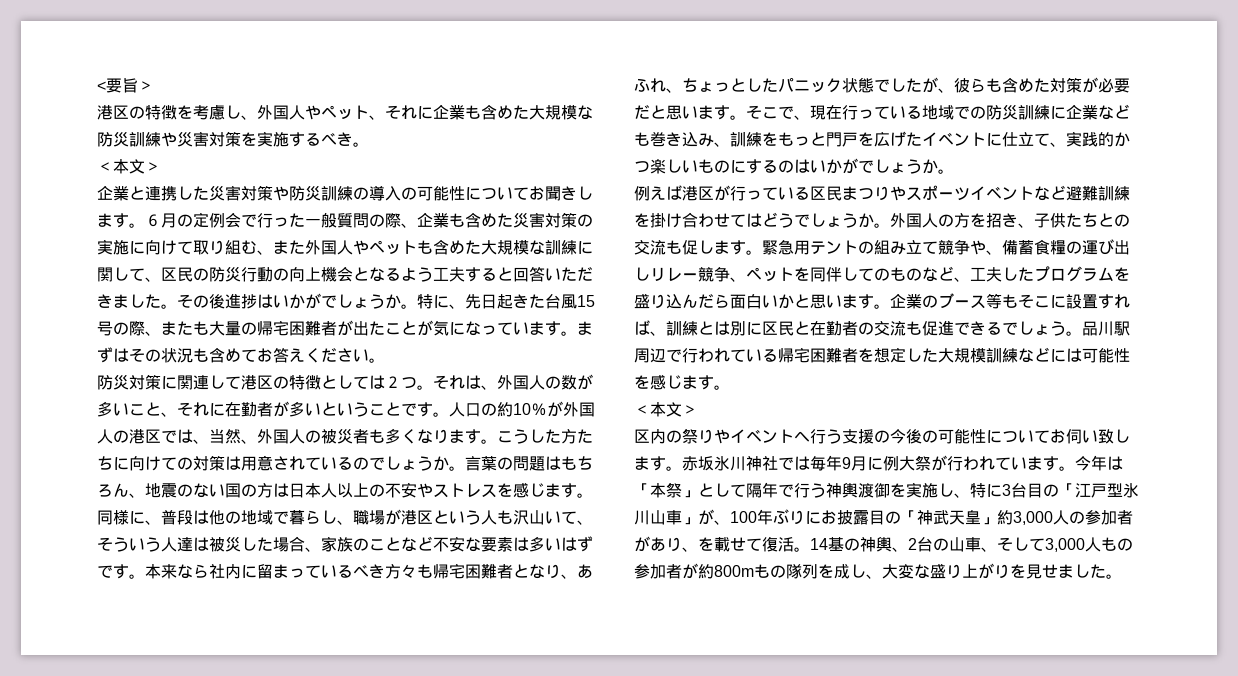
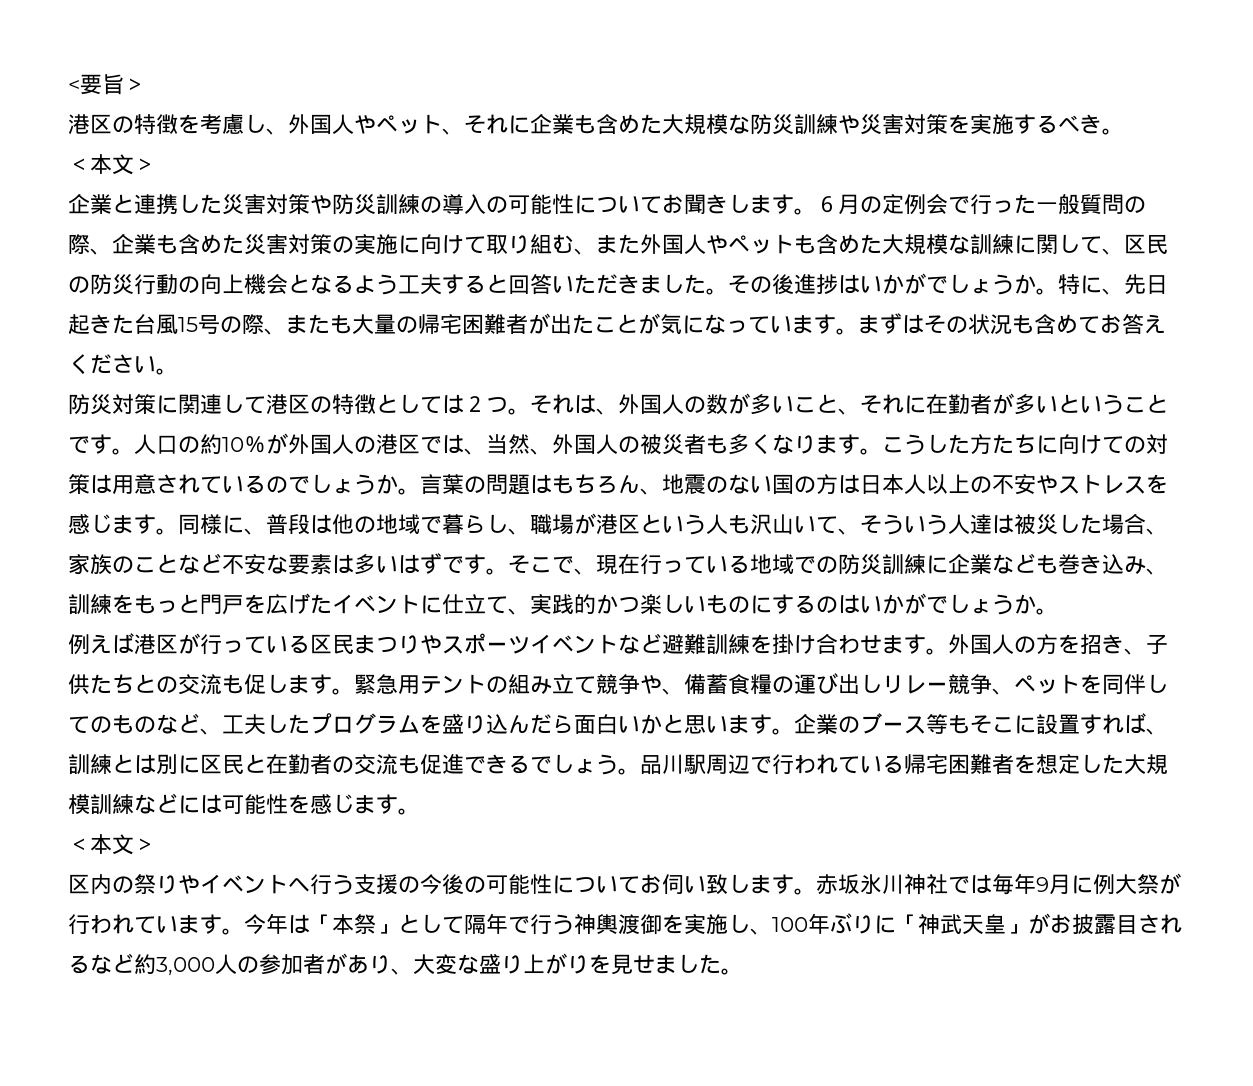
[145,563,593,579] [634,77,1130,93] [634,105,746,120] 本来なら社内に留まっているべき方々も帰宅困難者となり、あふれ、ちょっとしたパニック状態でしたが、彼らも含めた対策が必要だと思います。 -> (508, 571) none
[730,212,874,228] てはどうでしょうか -> [882,634,926,654] ます
[970,483,1139,498] [634,509,730,525] 特に3台目の「江戸型氷川山車」が、 -> (772, 931) none
[821,510,901,525] お披露目の -> (896, 924) none
(997, 521) none -> [1028,913,1182,935] [68,953,134,974] がお披露目されるなど
[698,536,1133,552] [634,563,882,579] を載せて復活。14基の神輿、2台の山車、そして3,000人もの参加者が約800mもの隊列を成し、 -> (413, 971) none

